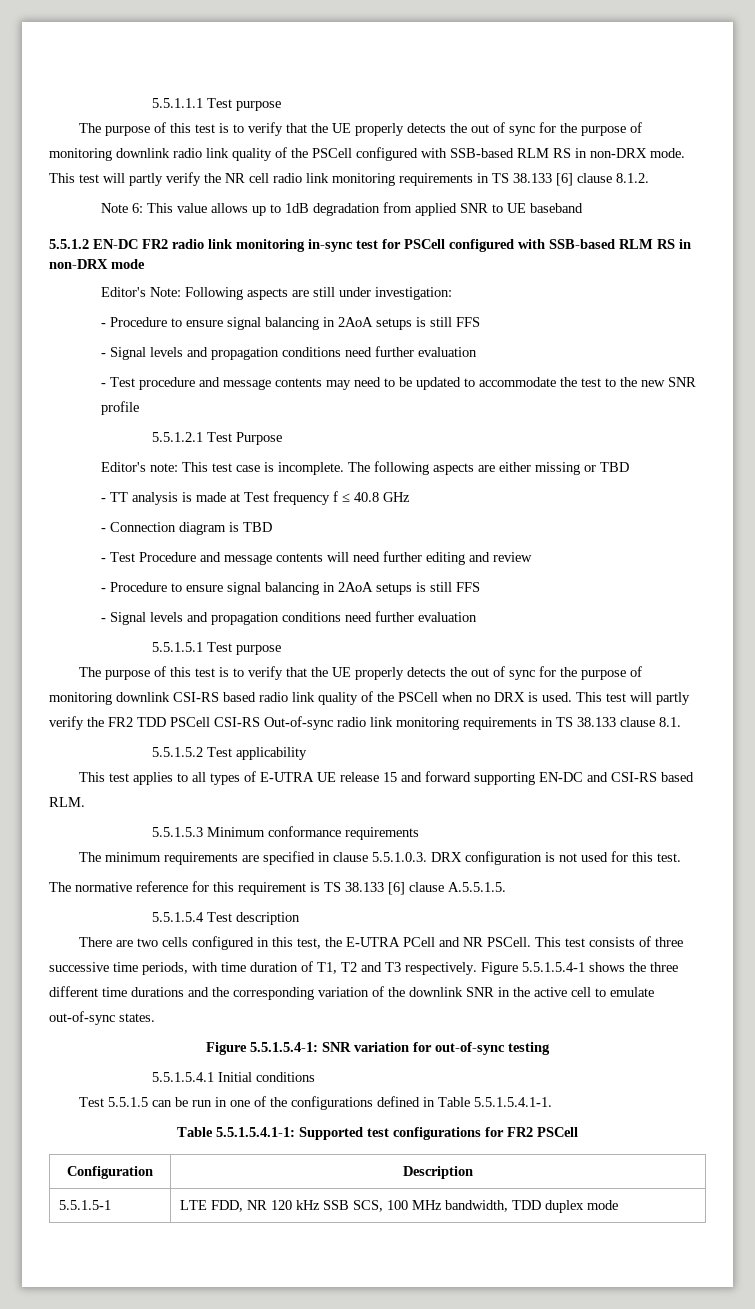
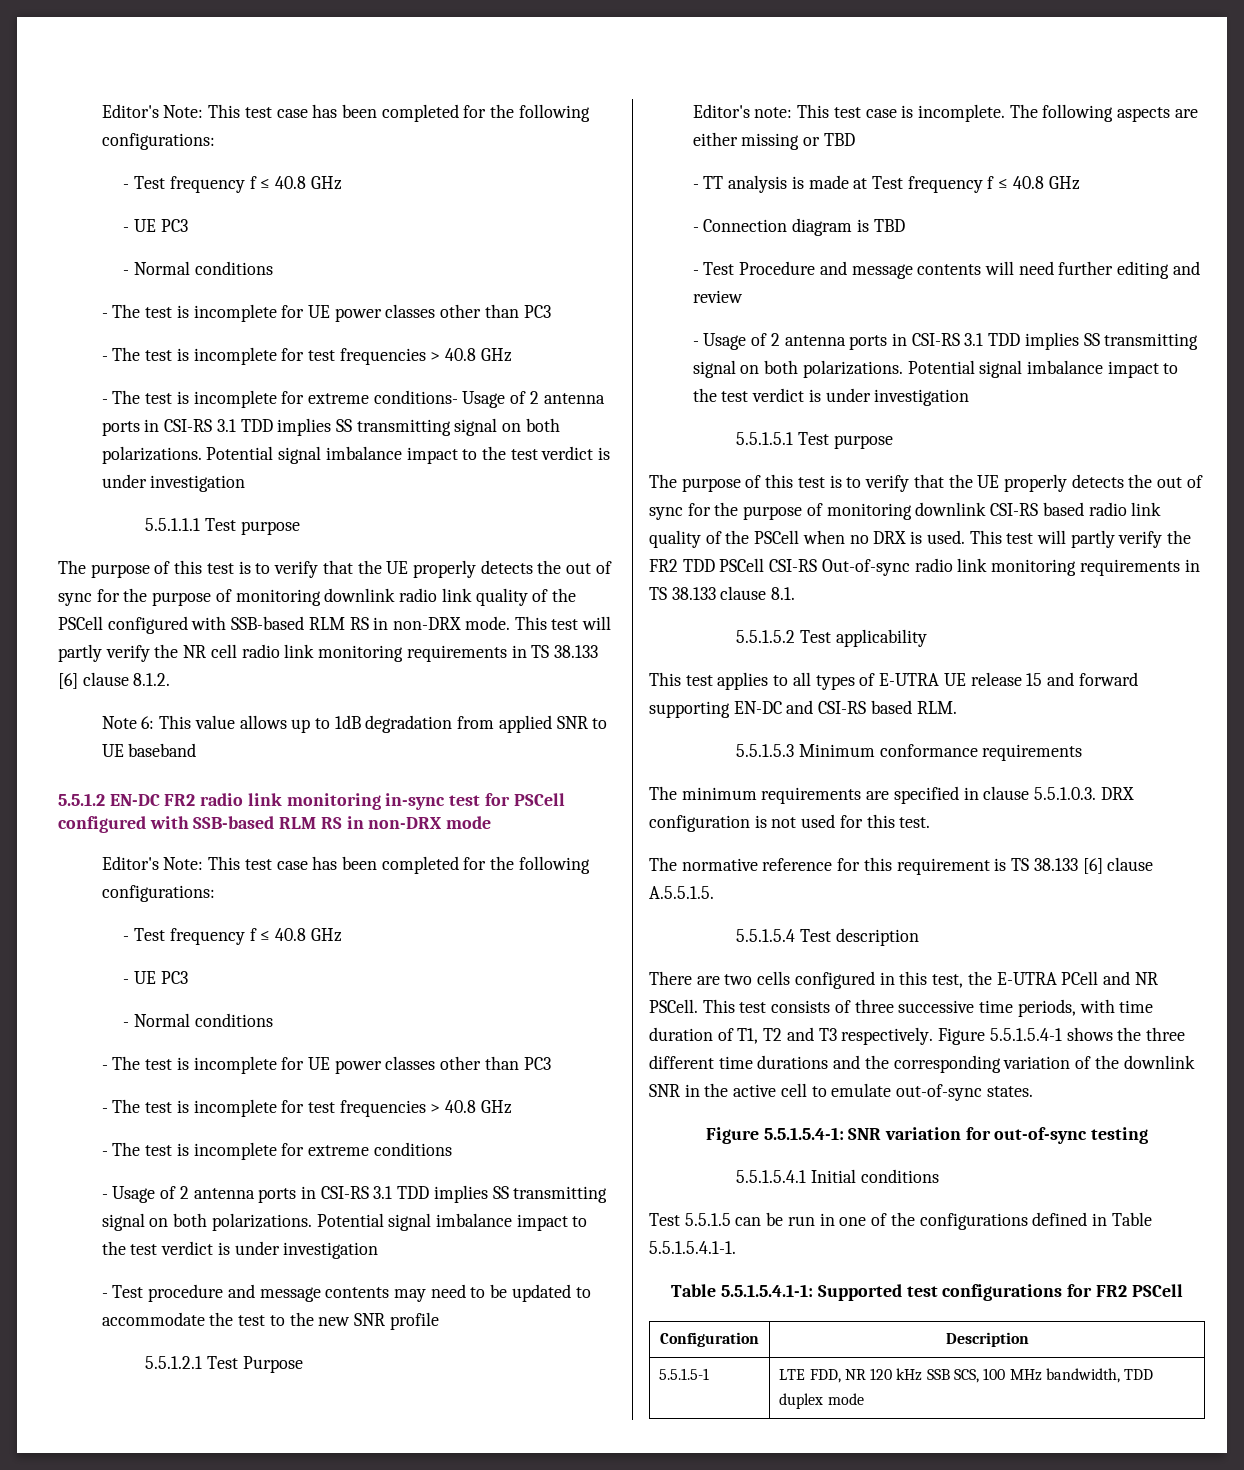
(152, 103) none -> [101,104,590,122] [101,133,215,150] [123,176,342,193] [123,219,188,232] [123,261,273,275] [101,304,551,322] [101,347,512,365] [101,390,605,408] [101,418,560,436] [101,446,611,464] [101,474,246,492] Editor's Note: This test case has been completed for the following configurations: // - Test frequency f ≤ 40.8 GHz // - UE PC3 // - Normal conditions // - The test is incomplete for UE power classes other than PC3 // - The test is incomplete for test frequencies > 40.8 GHz // - The test is incomplete for extreme conditions- Usage of 2 antenna ports in CSI-RS 3.1 TDD implies SS transmitting signal on both polarizations. Potential signal imbalance impact to the test verdict is under investigation //
[184,287,452,300] [100,317,480,330] [100,346,477,360] Following aspects are still under investigation: // - Procedure to ensure signal balancing in 2AoA setups is still FFS // - Signal levels and propagation conditions need further evaluation -> [208,856,590,874] [101,885,215,902] [123,928,342,945] [123,971,188,984] [123,1013,273,1027] [101,1056,551,1074] [101,1099,512,1117] [101,1142,452,1160] [101,1185,608,1203] [101,1213,588,1231] [101,1241,379,1259] This test case has been completed for the following configurations: // - Test frequency f ≤ 40.8 GHz // - UE PC3 // - Normal conditions // - The test is incomplete for UE power classes other than PC3 // - The test is incomplete for test frequencies > 40.8 GHz // - The test is incomplete for extreme conditions // - Usage of 2 antenna ports in CSI-RS 3.1 TDD implies SS transmitting signal on both polarizations. Potential signal imbalance impact to the test verdict is under investigation
[109,582,480,595] [100,611,477,625] Procedure to ensure signal balancing in 2AoA setups is still FFS // - Signal levels and propagation conditions need further evaluation -> [703,332,1199,350] [692,360,1179,378] [692,388,970,406] Usage of 2 antenna ports in CSI-RS 3.1 TDD implies SS transmitting signal on both polarizations. Potential signal imbalance impact to the test verdict is under investigation

